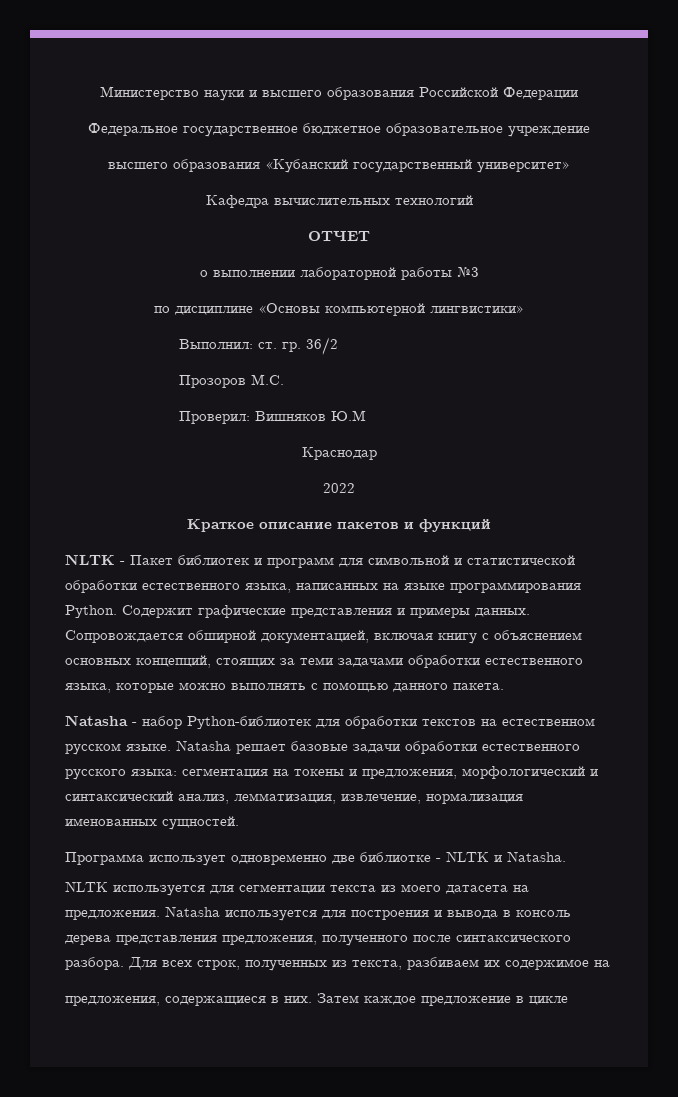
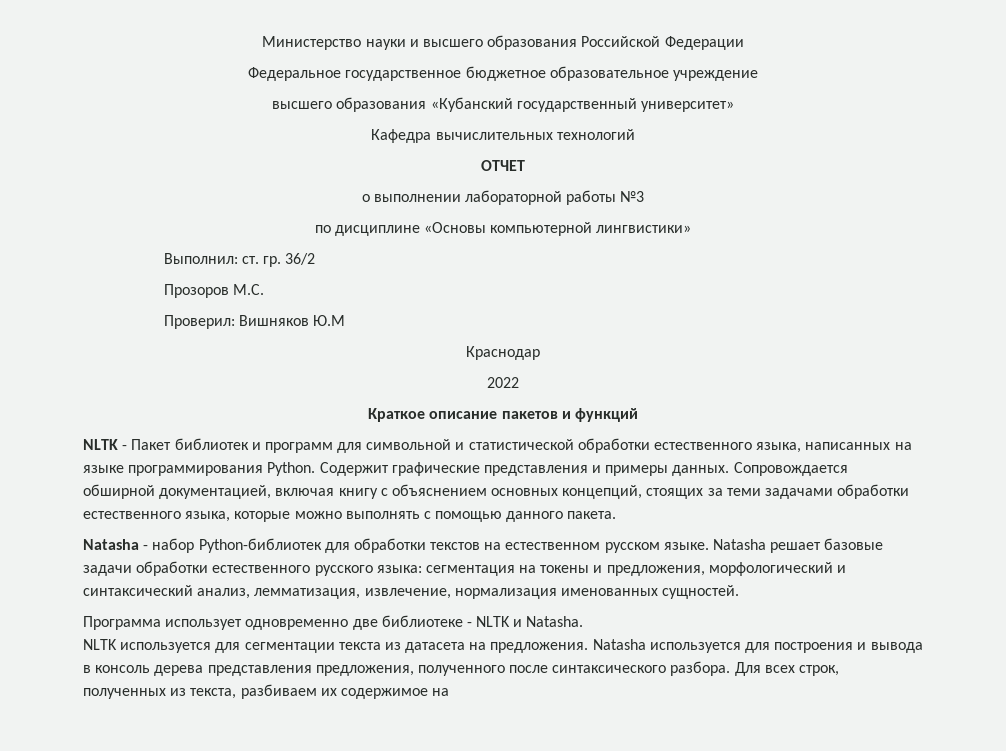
[360,852,431,862] библиотке -> [381,615,463,627] библиотеке
[401,884,441,892] моего -> (401, 646) none
[65,993,568,1006] // предложения, содержащиеся в них. Затем каждое предложение в цикле -> (450, 692) none

